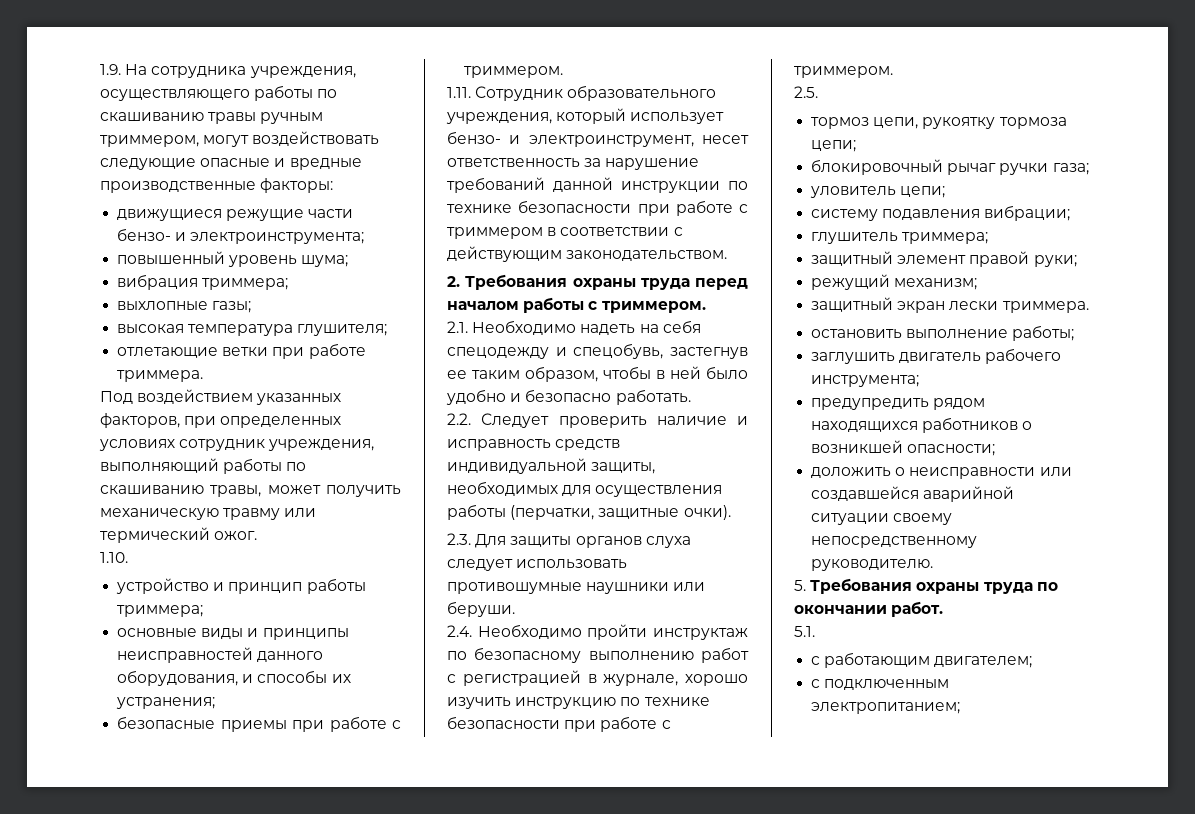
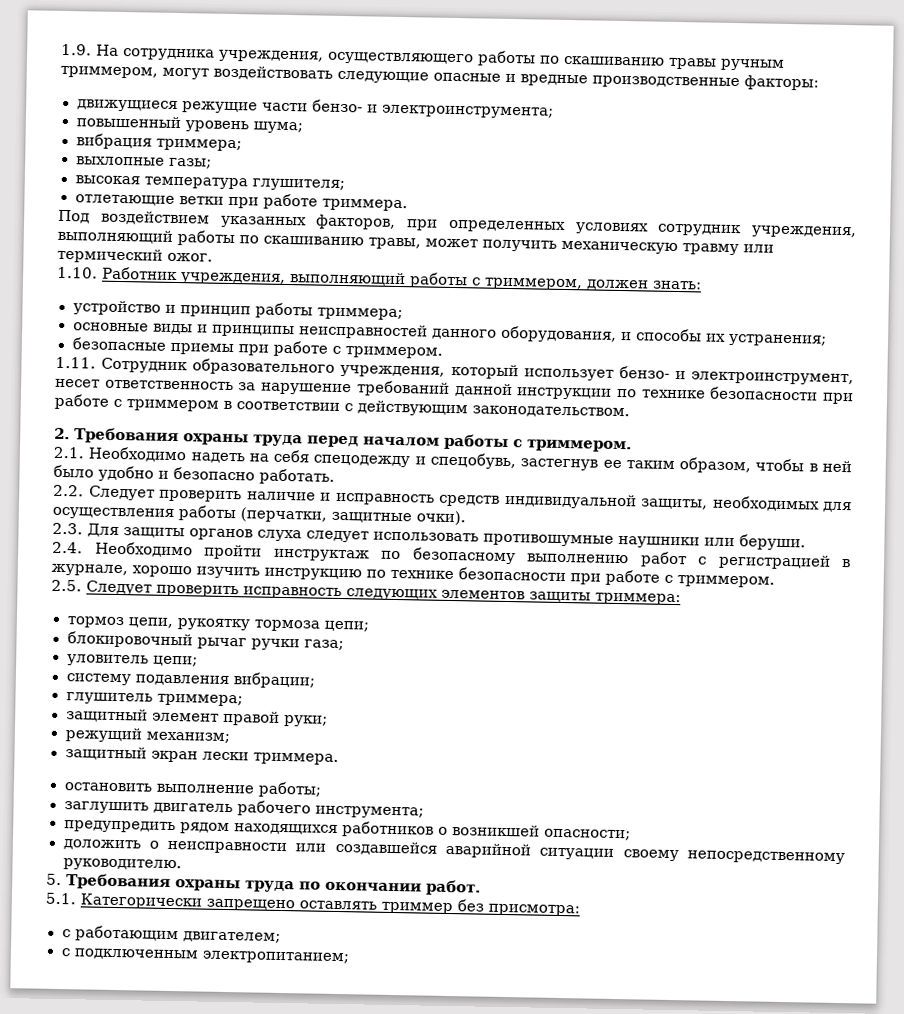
(128, 557) none -> [102,266,702,291] Работник учреждения, выполняющий работы с триммером, должен знать:
(818, 92) none -> [86,580,681,606] Следует проверить исправность следующих элементов защиты триммера:
(815, 631) none -> [80,893,580,917] Категорически запрещено оставлять триммер без присмотра:

